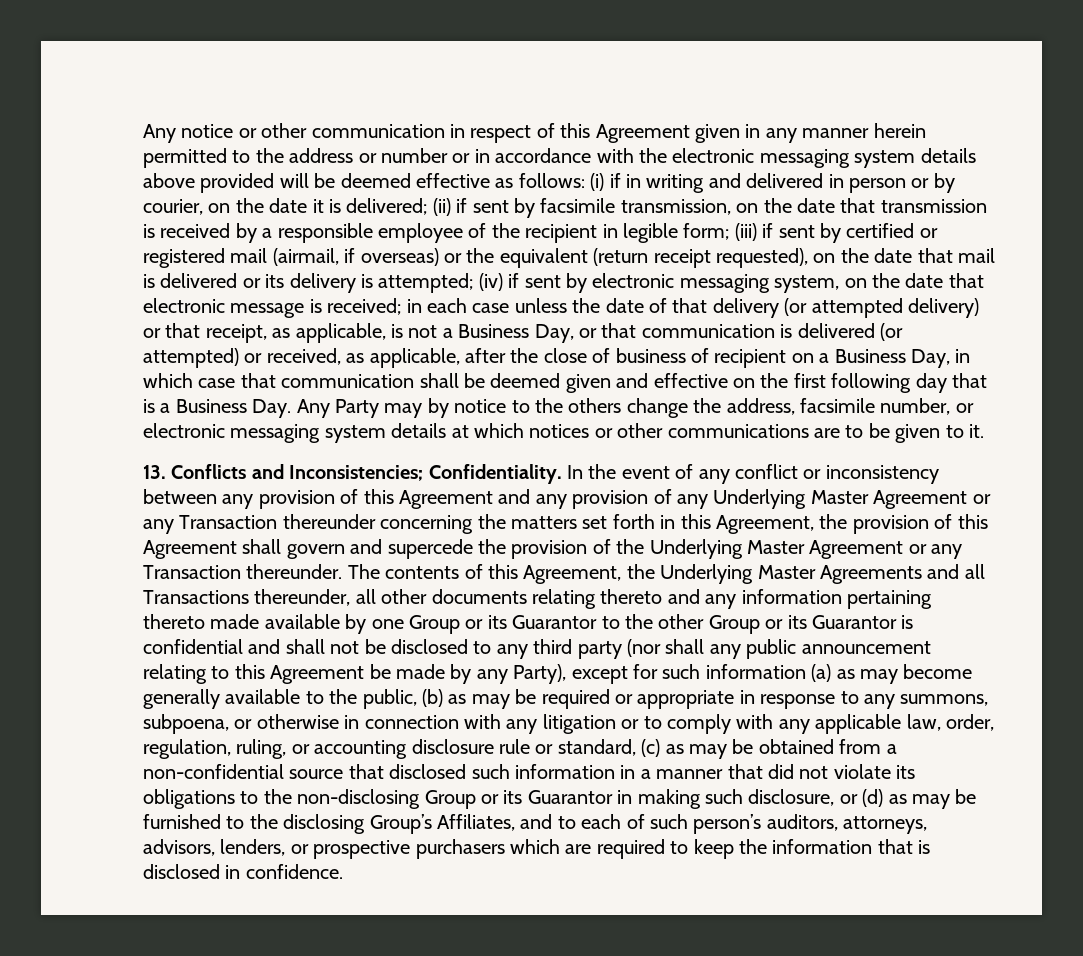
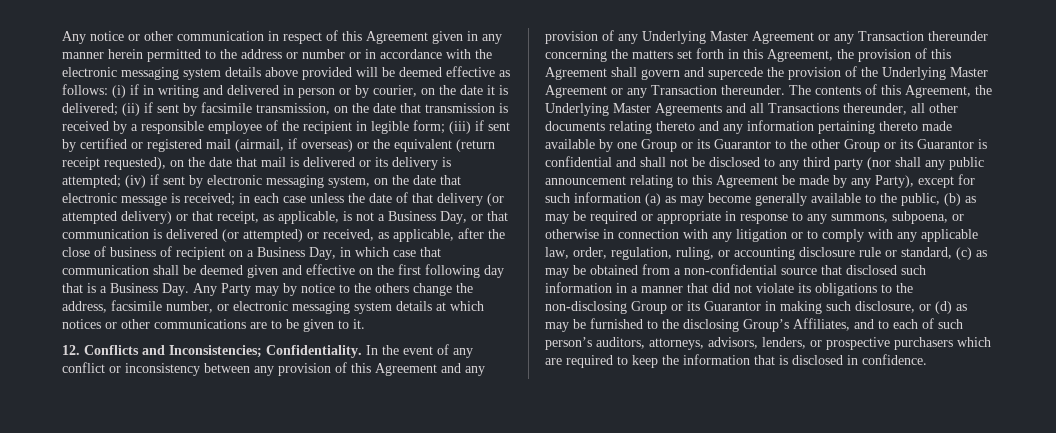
[143,465,166,479] 13. -> [62,345,80,355] 12.

